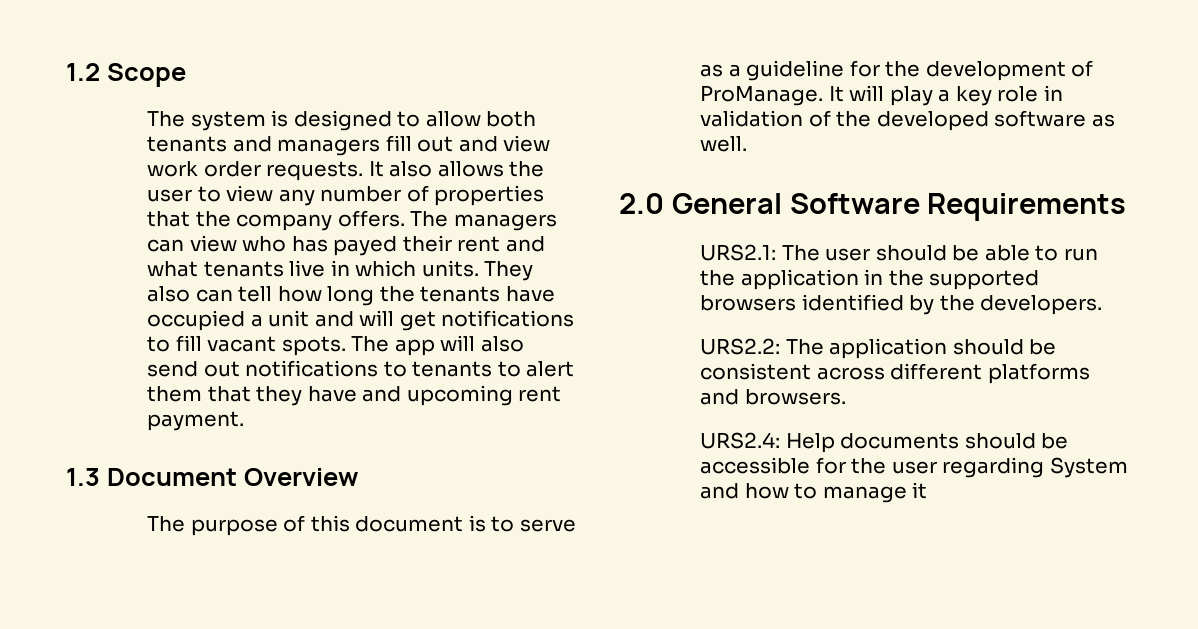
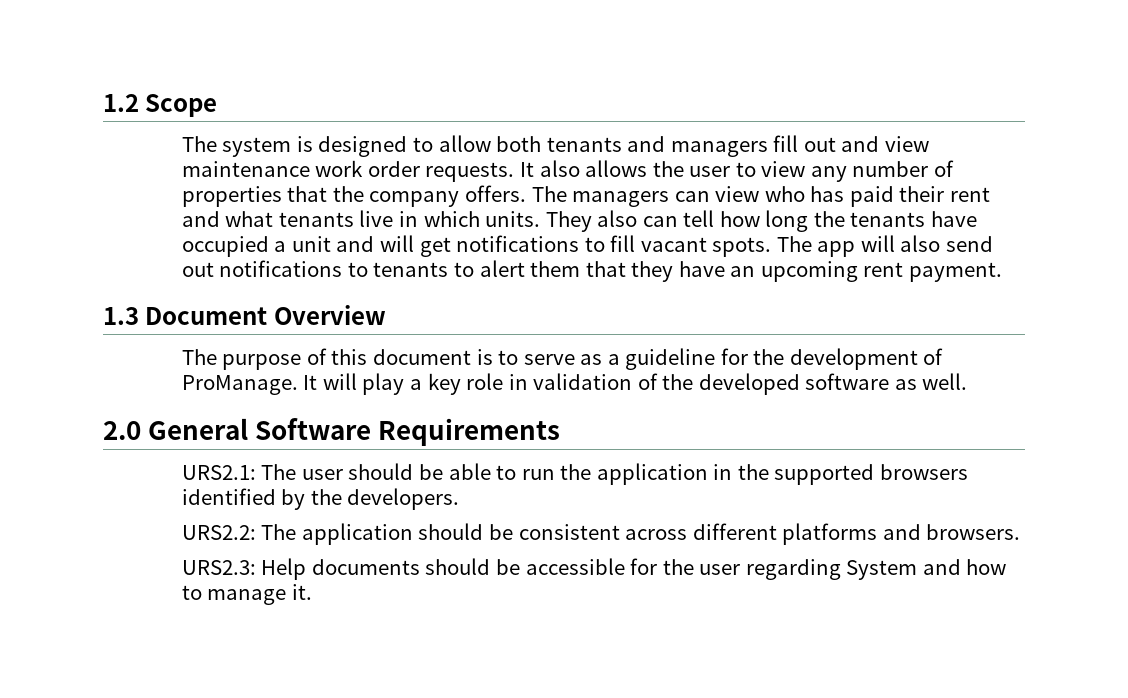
(551, 143) none -> [181,161,310,177] maintenance
[333,236,398,256] payed -> [849,186,894,207] paid
[362,386,402,402] and -> [730,266,756,277] an
[700,432,781,449] URS2.4: -> [181,560,256,575] URS2.3:
[912,482,928,499] it -> [291,584,312,600] it.

